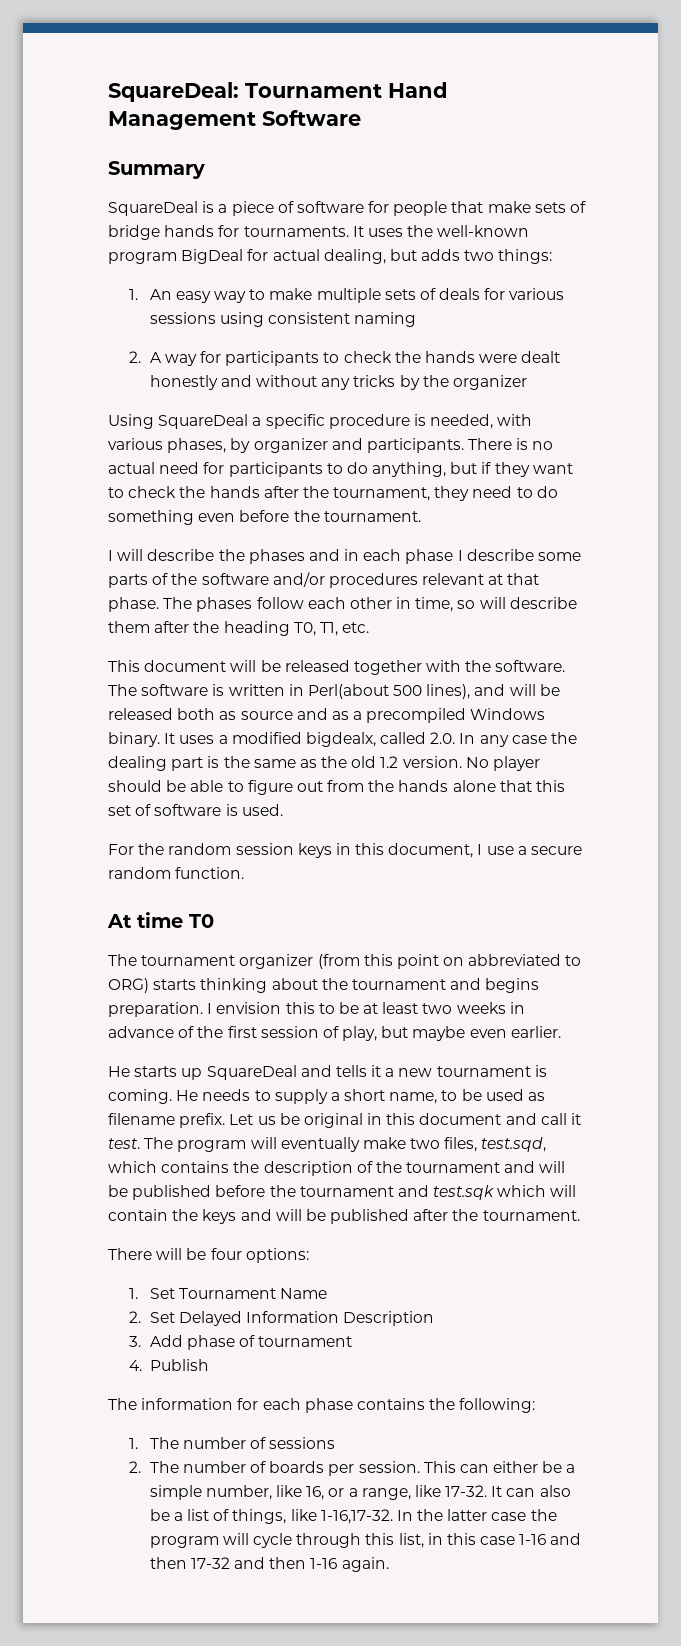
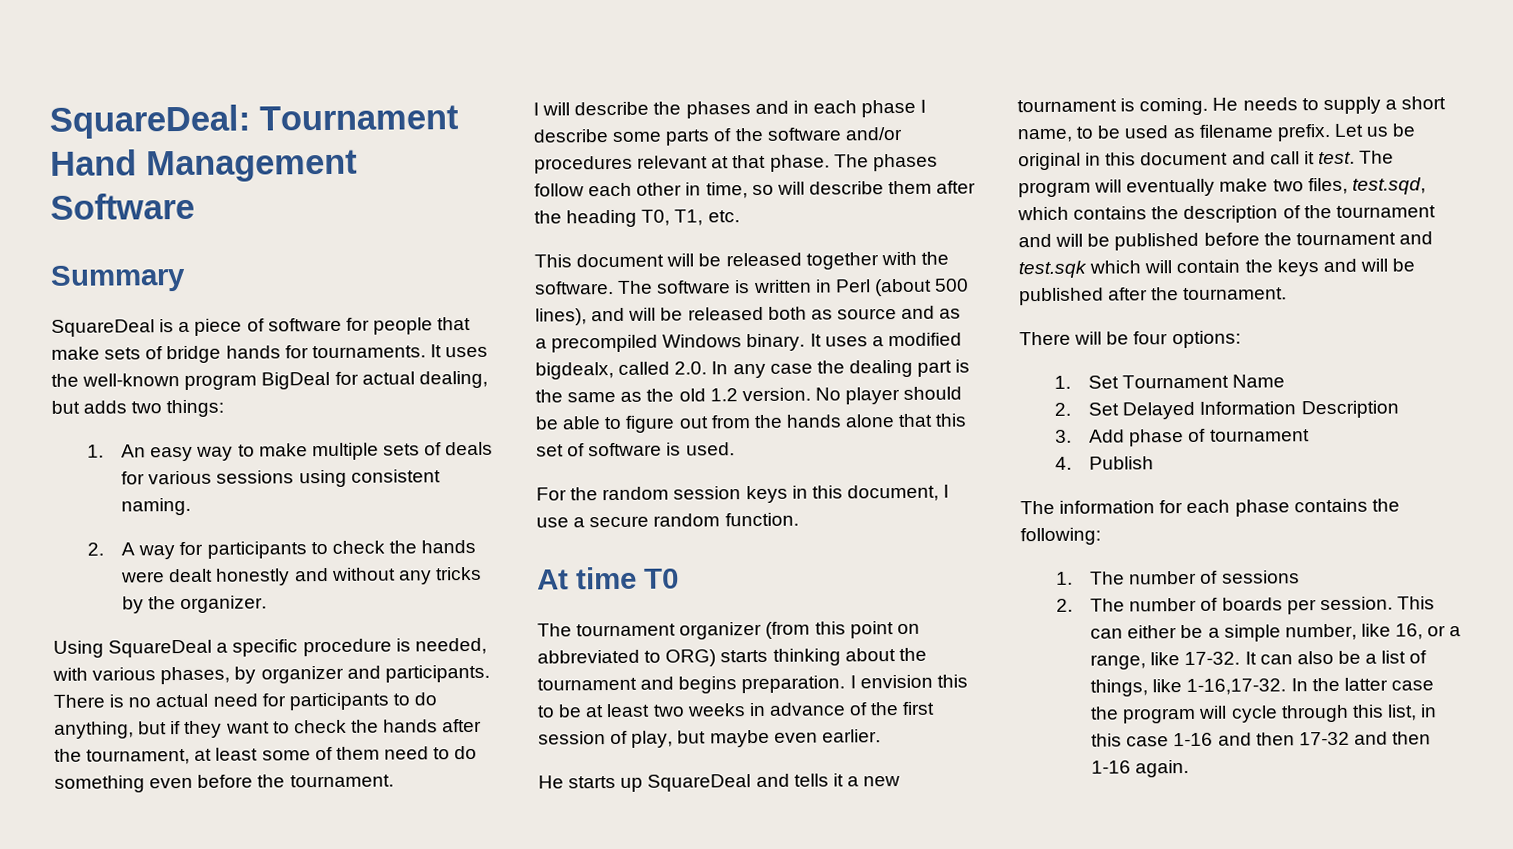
[354,312,417,327] naming -> [121,497,192,516] naming.
[452,375,527,390] organizer -> [180,595,268,614] organizer.
[434,486,470,501] they -> [194,746,380,761] at least some of them
[307,684,389,699] Perl(about -> [834,278,932,297] Perl (about

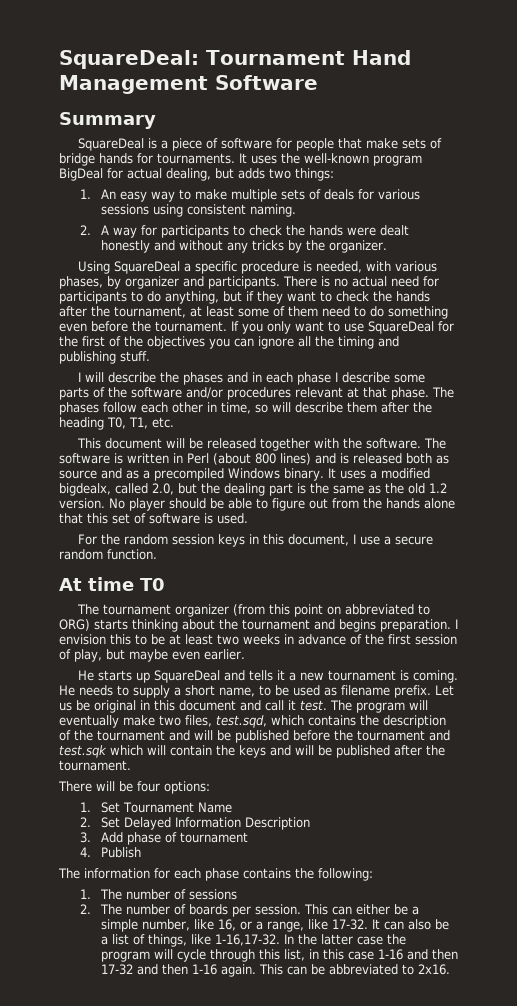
(394, 781) none -> [231,321,454,334] [59,336,399,349] [59,351,150,364] If you only want to use SquareDeal for the first of the objectives you can ignore all the timing and publishing stuff.
[934,278,970,292] [535,307,684,326] 500 lines), and will be -> [255,453,349,465] 800 lines) and is
[674,361,813,379] 2.0. In any case -> [152,483,197,495] 2.0, but
(1190, 768) none -> [258,964,450,975] This can be abbreviated to 2x16.

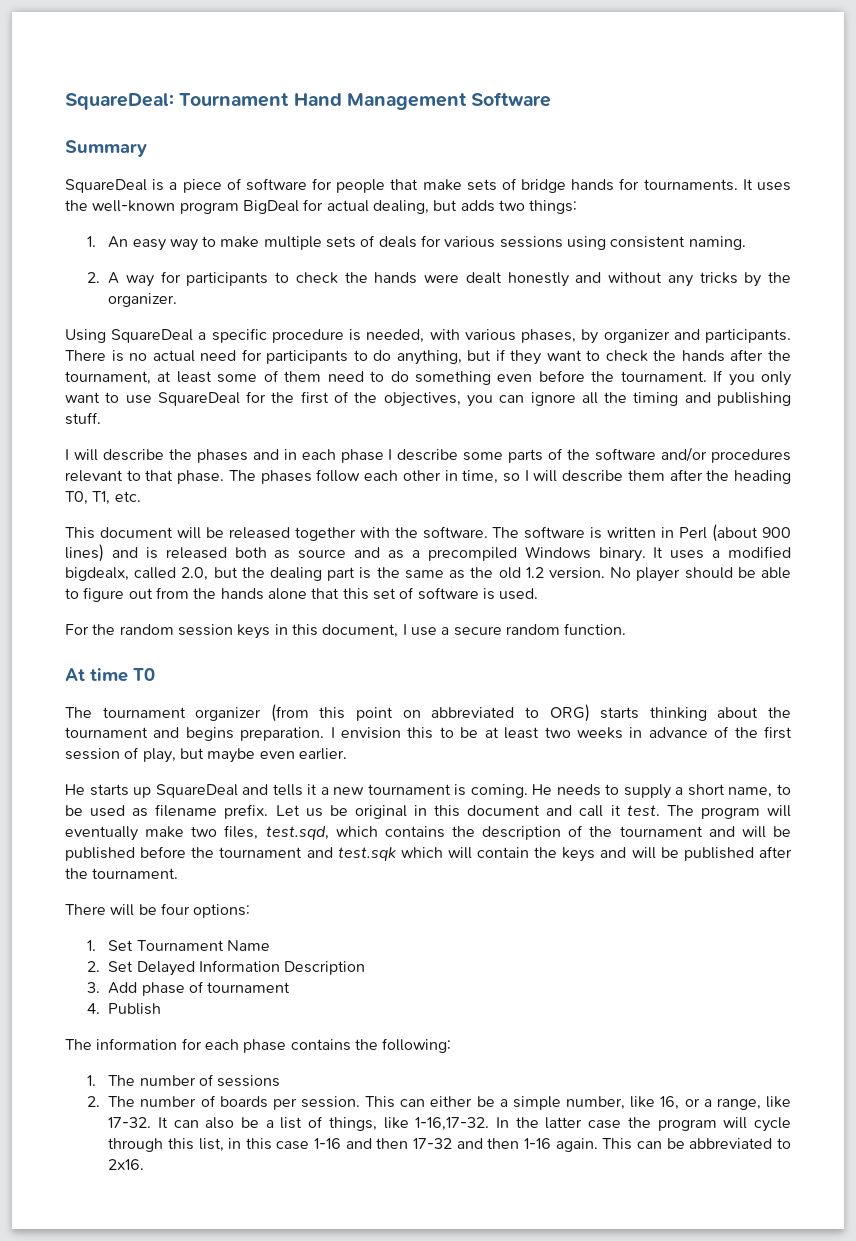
[147,336,205,349] objectives -> [383,392,461,407] objectives,
[347,387,359,398] at -> [126,470,141,481] to
(268, 408) none -> [524,470,529,481] I
[255,453,276,464] 800 -> [762,527,791,538] 900

